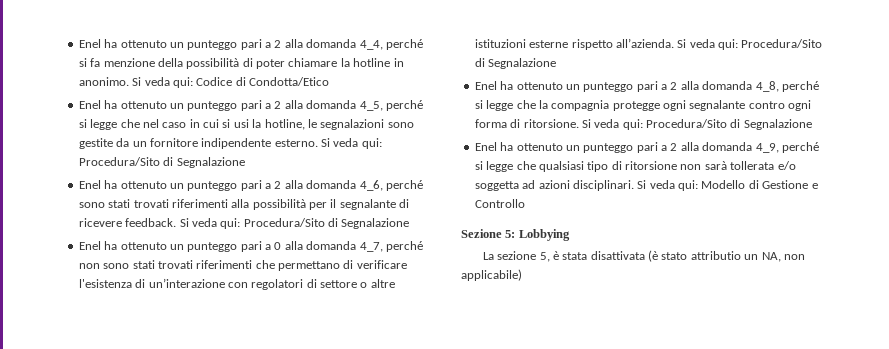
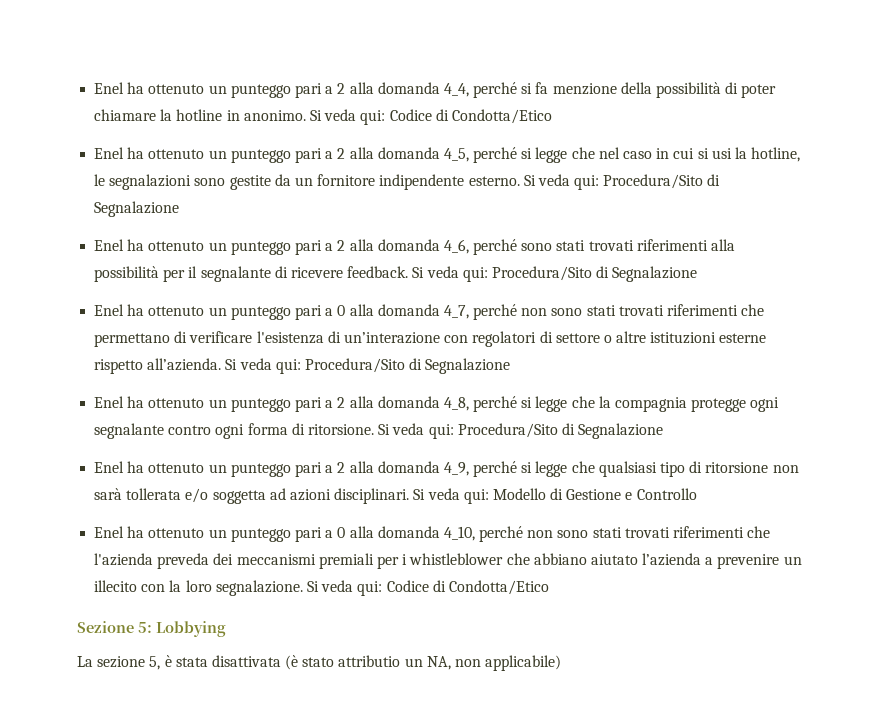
(525, 203) none -> [94,526,771,542] [94,553,802,569] [94,580,549,596] // Enel ha ottenuto un punteggo pari a 0 alla domanda 4_10, perché non sono stati trovati riferimenti che l'azienda preveda dei meccanismi premiali per i whistleblower che abbiano aiutato l’azienda a prevenire un illecito con la loro segnalazione. Si veda qui: Codice di Condotta/Etico

